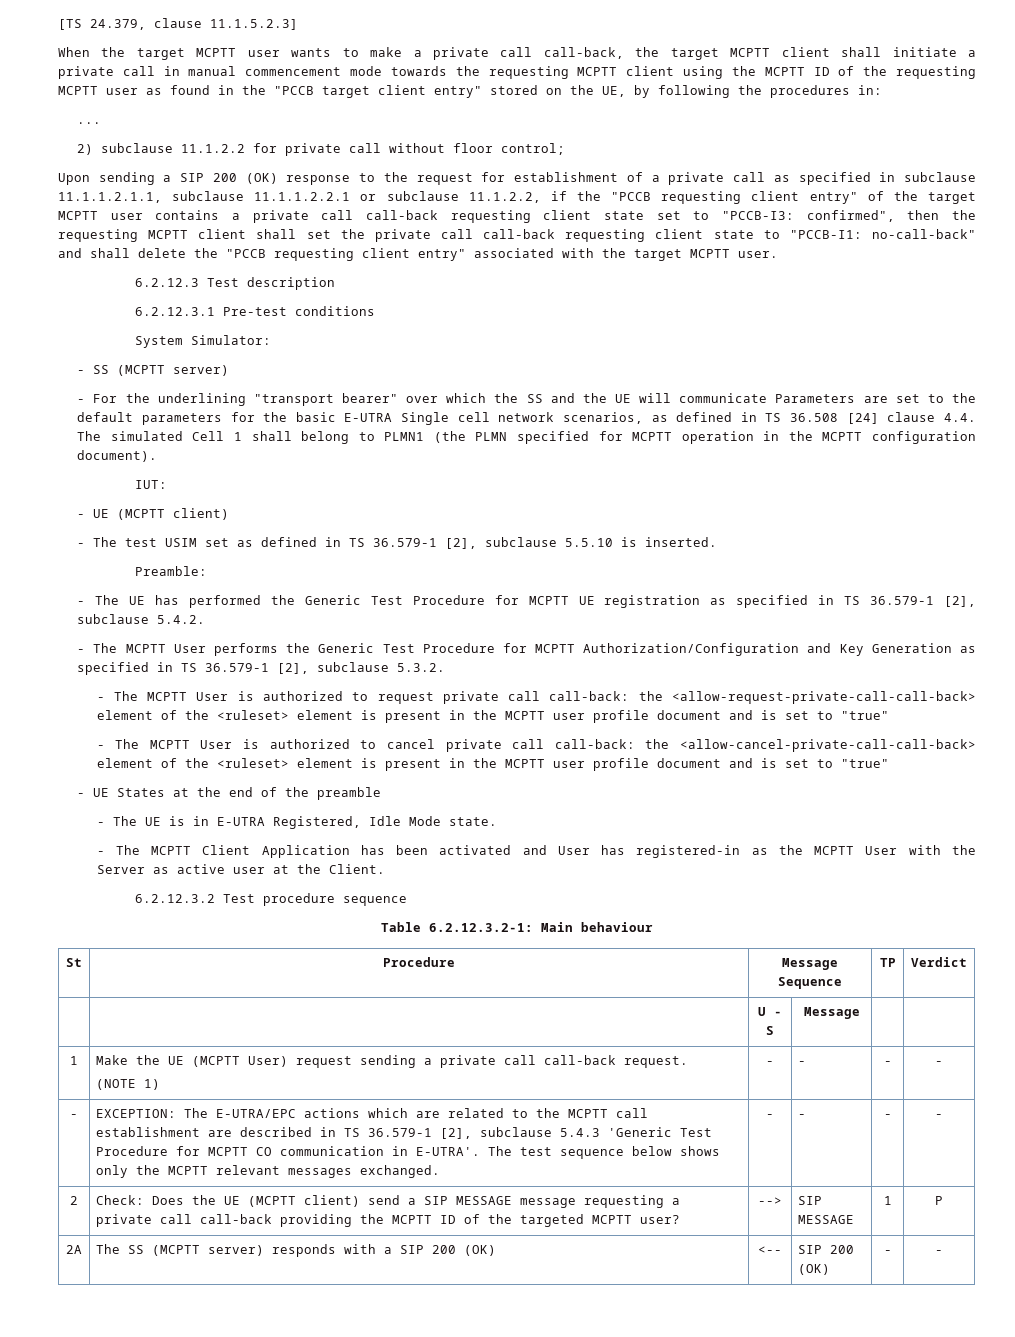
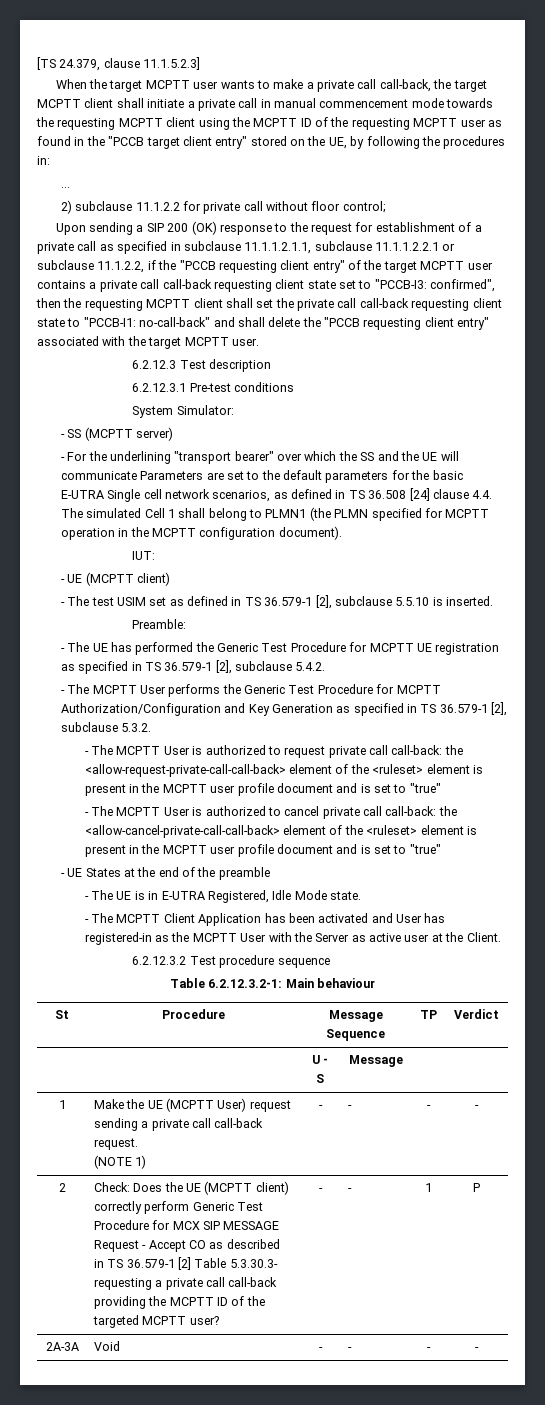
[70,1114,78,1118] [96,1108,649,1118] [96,1127,713,1139] [96,1146,721,1159] [96,1165,441,1178] [766,1114,774,1118] [798,1114,807,1118] [883,1114,892,1118] [935,1114,943,1118] // - | EXCEPTION: The E-UTRA/EPC actions which are related to the MCPTT call establishment are described in TS 36.579-1 [2], subclause 5.4.3 'Generic Test Procedure for MCPTT CO communication in E-UTRA'. The test sequence below shows only the MCPTT relevant messages exchanged. | - | - | - | - -> (479, 1107) none
[368,1195,577,1208] send a SIP MESSAGE message -> [93,1201,264,1214] [93,1220,280,1230] [93,1239,280,1252] [93,1257,278,1270] correctly perform Generic Test Procedure for MCX SIP MESSAGE Request - Accept CO as described in TS 36.579-1 [2] Table 5.3.30.3-
[758,1197,782,1205] [798,1196,823,1205] [798,1215,855,1224] --> | SIP MESSAGE -> [318,1188,323,1192] [347,1188,352,1192] - | -
[66,1245,82,1254] [96,1244,497,1257] [758,1246,782,1254] [798,1245,855,1254] [798,1264,831,1275] [883,1250,892,1254] [935,1250,943,1254] 2A | The SS (MCPTT server) responds with a SIP 200 (OK) | <-- | SIP 200 (OK) | - | - -> [45,1342,79,1351] [93,1341,120,1351] [318,1347,323,1351] [347,1347,352,1351] [427,1347,431,1351] [475,1347,479,1351] 2A-3A | Void | - | - | - | -

